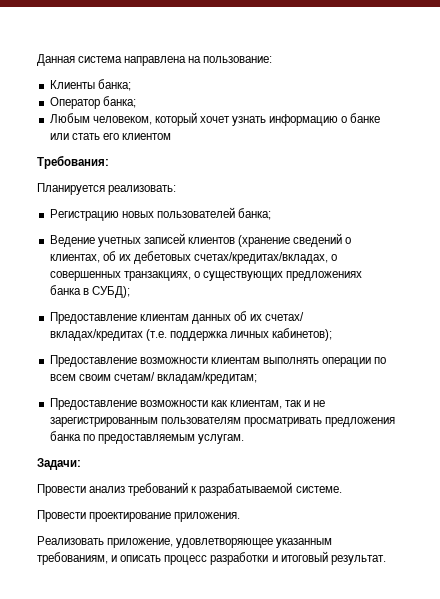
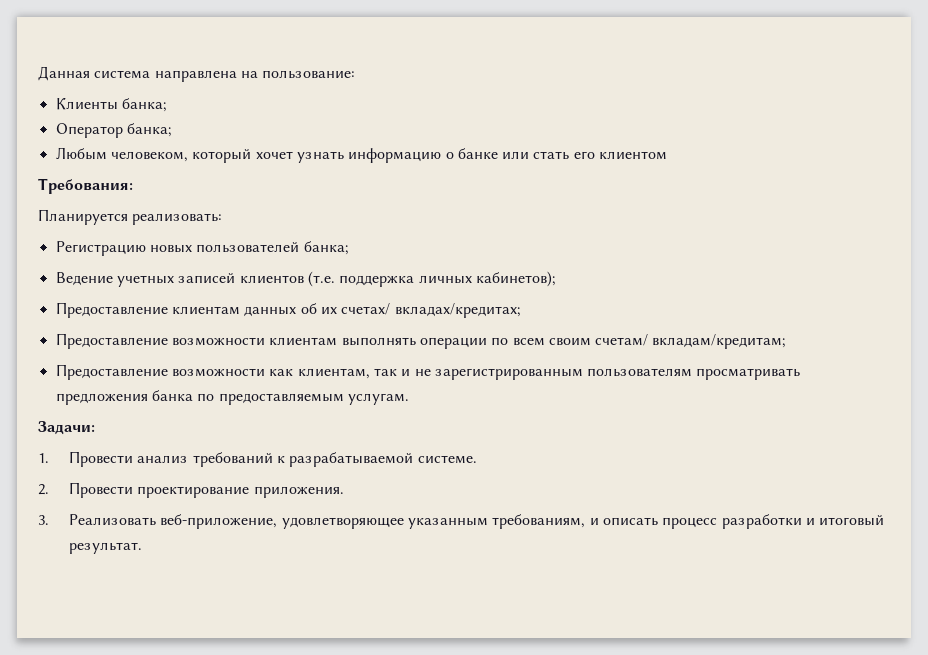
[238,233,352,247] [49,251,338,264] [49,271,363,281] [49,285,130,298] (хранение сведений о клиентах, об их дебетовых счетах/кредитах/вкладах, о совершенных транзакциях, о существующих предложениях банка в СУБД); -> [307,271,556,287] (т.е. поддержка личных кабинетов);
[49,328,333,341] вкладах/кредитах (т.е. поддержка личных кабинетов); -> [394,303,521,318] вкладах/кредитах;
(81, 464) none -> [38,453,49,463] 1.
(342, 489) none -> [38,484,49,495] 2.
[37,536,174,548] Реализовать приложение, -> [38,514,278,529] 3. Реализовать веб-приложение,

